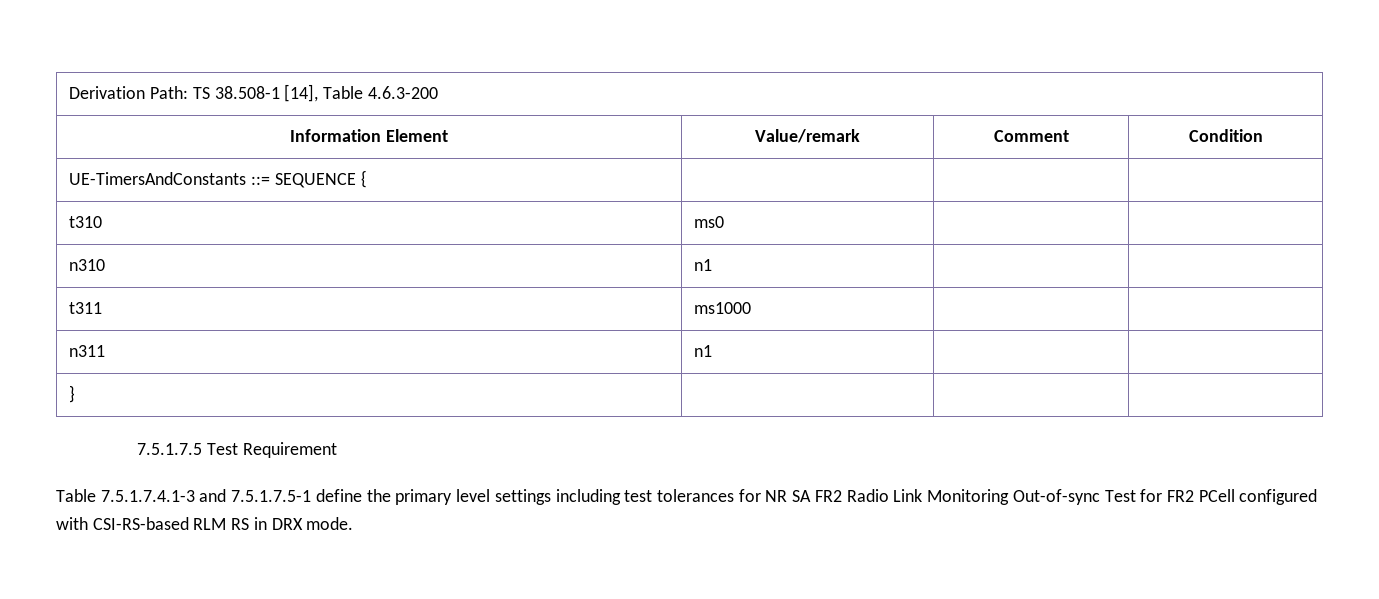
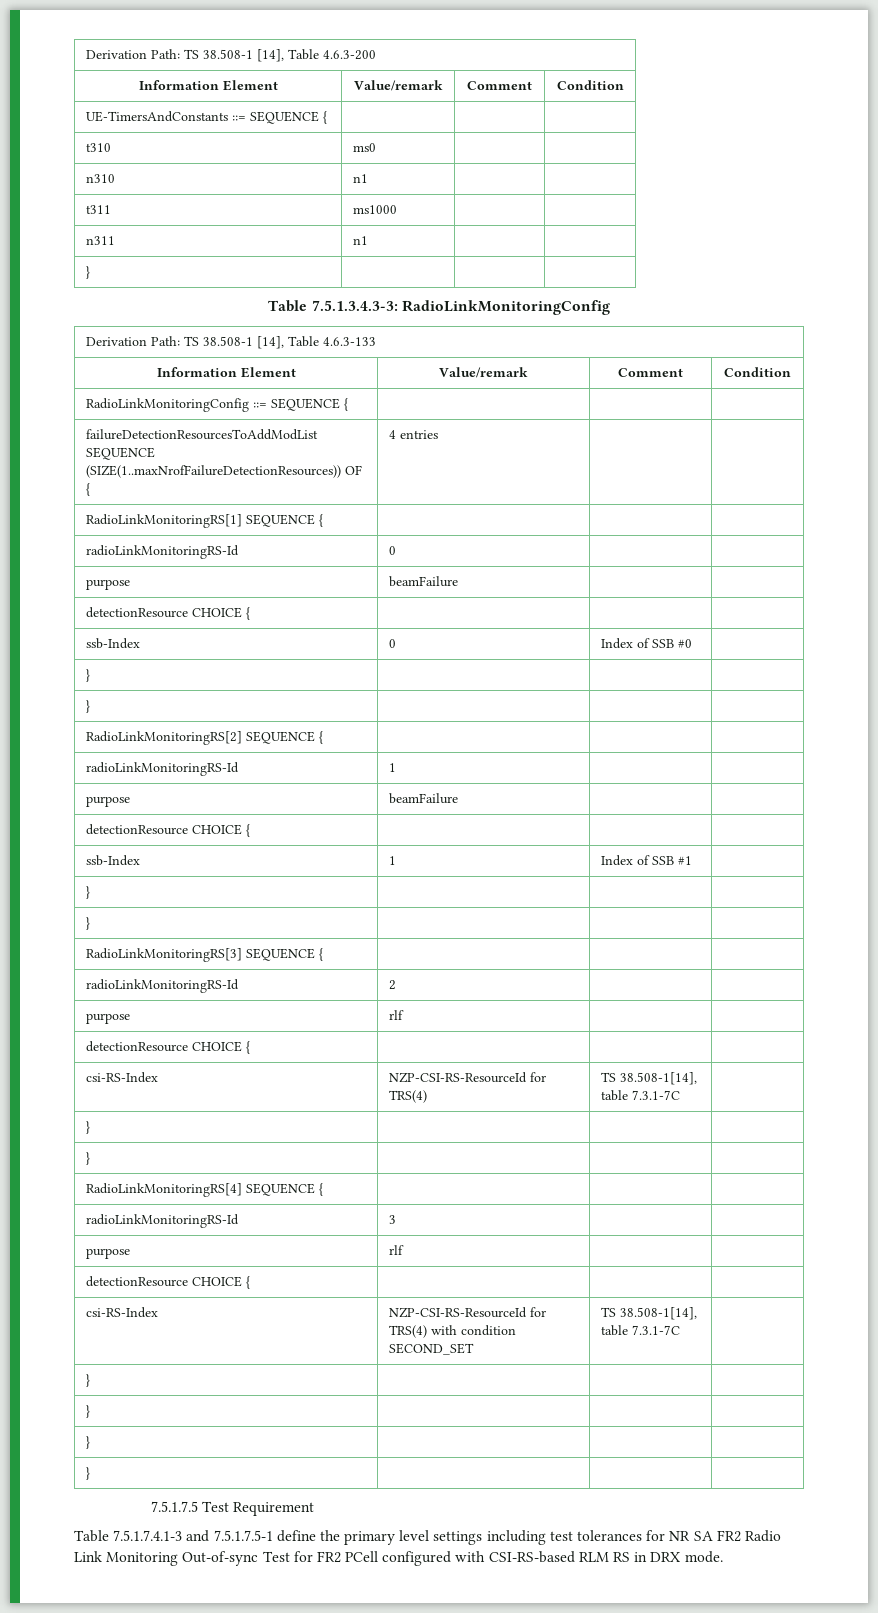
(76, 394) none -> [268,300,610,315] [85,336,376,349] [156,367,296,378] [439,367,528,378] [618,368,683,377] [724,367,791,377] [85,398,348,412] [85,429,318,440] [85,447,155,460] [85,465,362,478] [85,483,90,496] [388,430,438,439] [85,514,323,528] [85,545,239,559] [388,546,396,555] [85,579,130,590] [388,576,458,587] [85,607,250,620] [85,638,140,649] [388,639,396,648] [600,638,692,649] [85,669,90,682] [85,700,90,713] [85,731,323,745] [85,762,239,776] [388,763,396,772] [85,796,130,807] [388,793,458,804] [85,824,250,837] [85,855,140,866] [388,856,396,865] [600,855,692,866] [85,886,90,899] [85,917,90,930] [85,948,323,962] [85,979,239,993] [388,980,396,990] [85,1013,130,1024] [388,1010,404,1020] [85,1041,250,1054] [85,1072,158,1083] [388,1072,546,1083] [388,1090,427,1103] [600,1072,697,1085] [600,1090,680,1101] [85,1121,90,1134] [85,1152,90,1165] [85,1183,323,1197] [85,1214,239,1228] [388,1215,396,1224] [85,1248,130,1259] [388,1245,404,1255] [85,1276,250,1289] [85,1307,158,1318] [388,1307,546,1318] [388,1325,516,1338] [388,1343,474,1355] [600,1307,697,1320] [600,1325,680,1336] [85,1374,90,1387] [85,1405,90,1418] [85,1436,90,1449] [85,1467,90,1480] // Table 7.5.1.3.4.3-3: RadioLinkMonitoringConfig // Derivation Path: TS 38.508-1 [14], Table 4.6.3-133 // Information Element | Value/remark | Comment | Condition // RadioLinkMonitoringConfig ::= SEQUENCE { | | | // failureDetectionResourcesToAddModList SEQUENCE (SIZE(1..maxNrofFailureDetectionResources)) OF { | 4 entries | | // RadioLinkMonitoringRS[1] SEQUENCE { | | | // radioLinkMonitoringRS-Id | 0 | | // purpose | beamFailure | | // detectionResource CHOICE { | | | // ssb-Index | 0 | Index of SSB #0 | // } | | | // } | | | // RadioLinkMonitoringRS[2] SEQUENCE { | | | // radioLinkMonitoringRS-Id | 1 | | // purpose | beamFailure | | // detectionResource CHOICE { | | | // ssb-Index | 1 | Index of SSB #1 | // } | | | // } | | | // RadioLinkMonitoringRS[3] SEQUENCE { | | | // radioLinkMonitoringRS-Id | 2 | | // purpose | rlf | | // detectionResource CHOICE { | | | // csi-RS-Index | NZP-CSI-RS-ResourceId for TRS(4) | TS 38.508-1[14], table 7.3.1-7C | // } | | | // } | | | // RadioLinkMonitoringRS[4] SEQUENCE { | | | // radioLinkMonitoringRS-Id | 3 | | // purpose | rlf | | // detectionResource CHOICE { | | | // csi-RS-Index | NZP-CSI-RS-ResourceId for TRS(4) with condition SECOND_SET | TS 38.508-1[14], table 7.3.1-7C | // } | | | // } | | | // } | | | // } | | |

